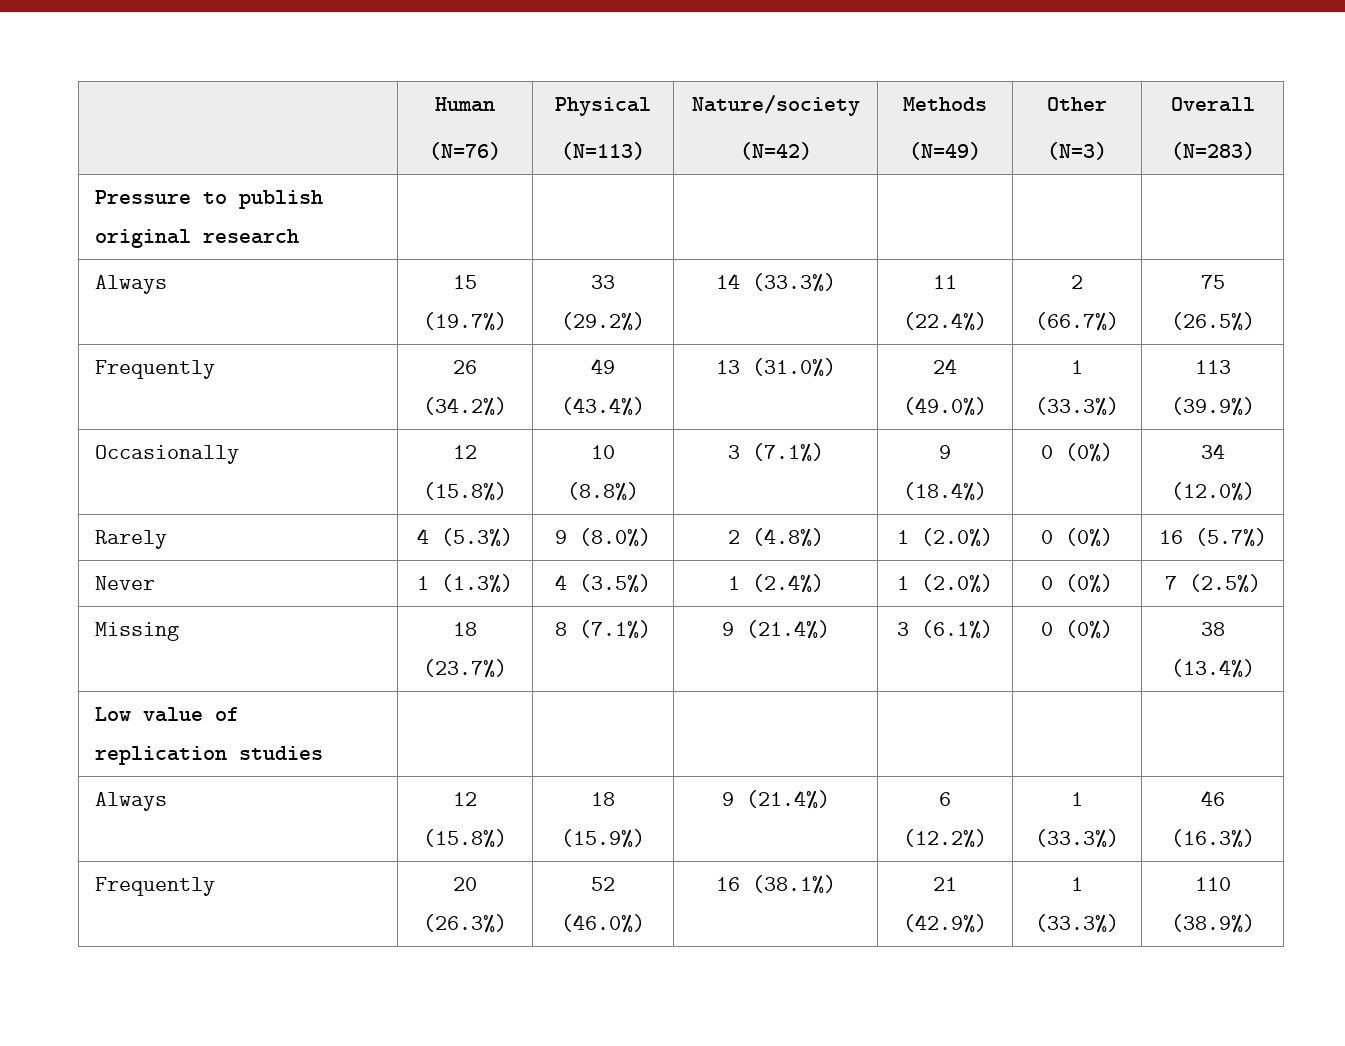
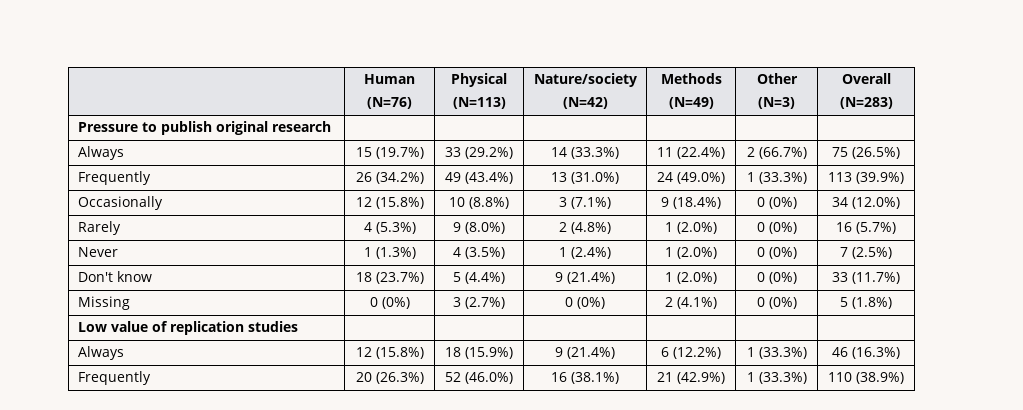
[95,622,180,641] Missing -> [77,271,152,282] Don't know
[555,620,651,639] [721,620,830,639] [897,620,993,639] [1041,620,1113,639] [1200,622,1225,636] [1170,659,1255,678] 8 (7.1%) | 9 (21.4%) | 3 (6.1%) | 0 (0%) | 38 (13.4%) -> [453,272,505,284] [555,272,615,284] [665,272,717,284] [756,272,797,284] [832,272,900,284] [77,296,130,310] [369,297,410,309] [453,297,505,309] [565,297,605,309] [665,297,717,309] [756,297,797,309] [840,297,892,309] 5 (4.4%) | 9 (21.4%) | 1 (2.0%) | 0 (0%) | 33 (11.7%) // Missing | 0 (0%) | 3 (2.7%) | 0 (0%) | 2 (4.1%) | 0 (0%) | 5 (1.8%)

